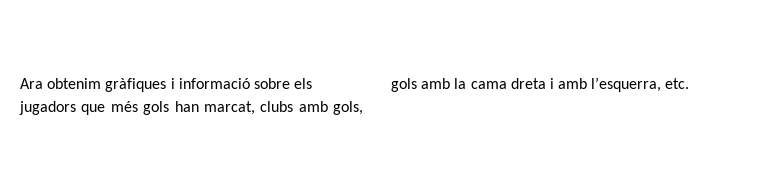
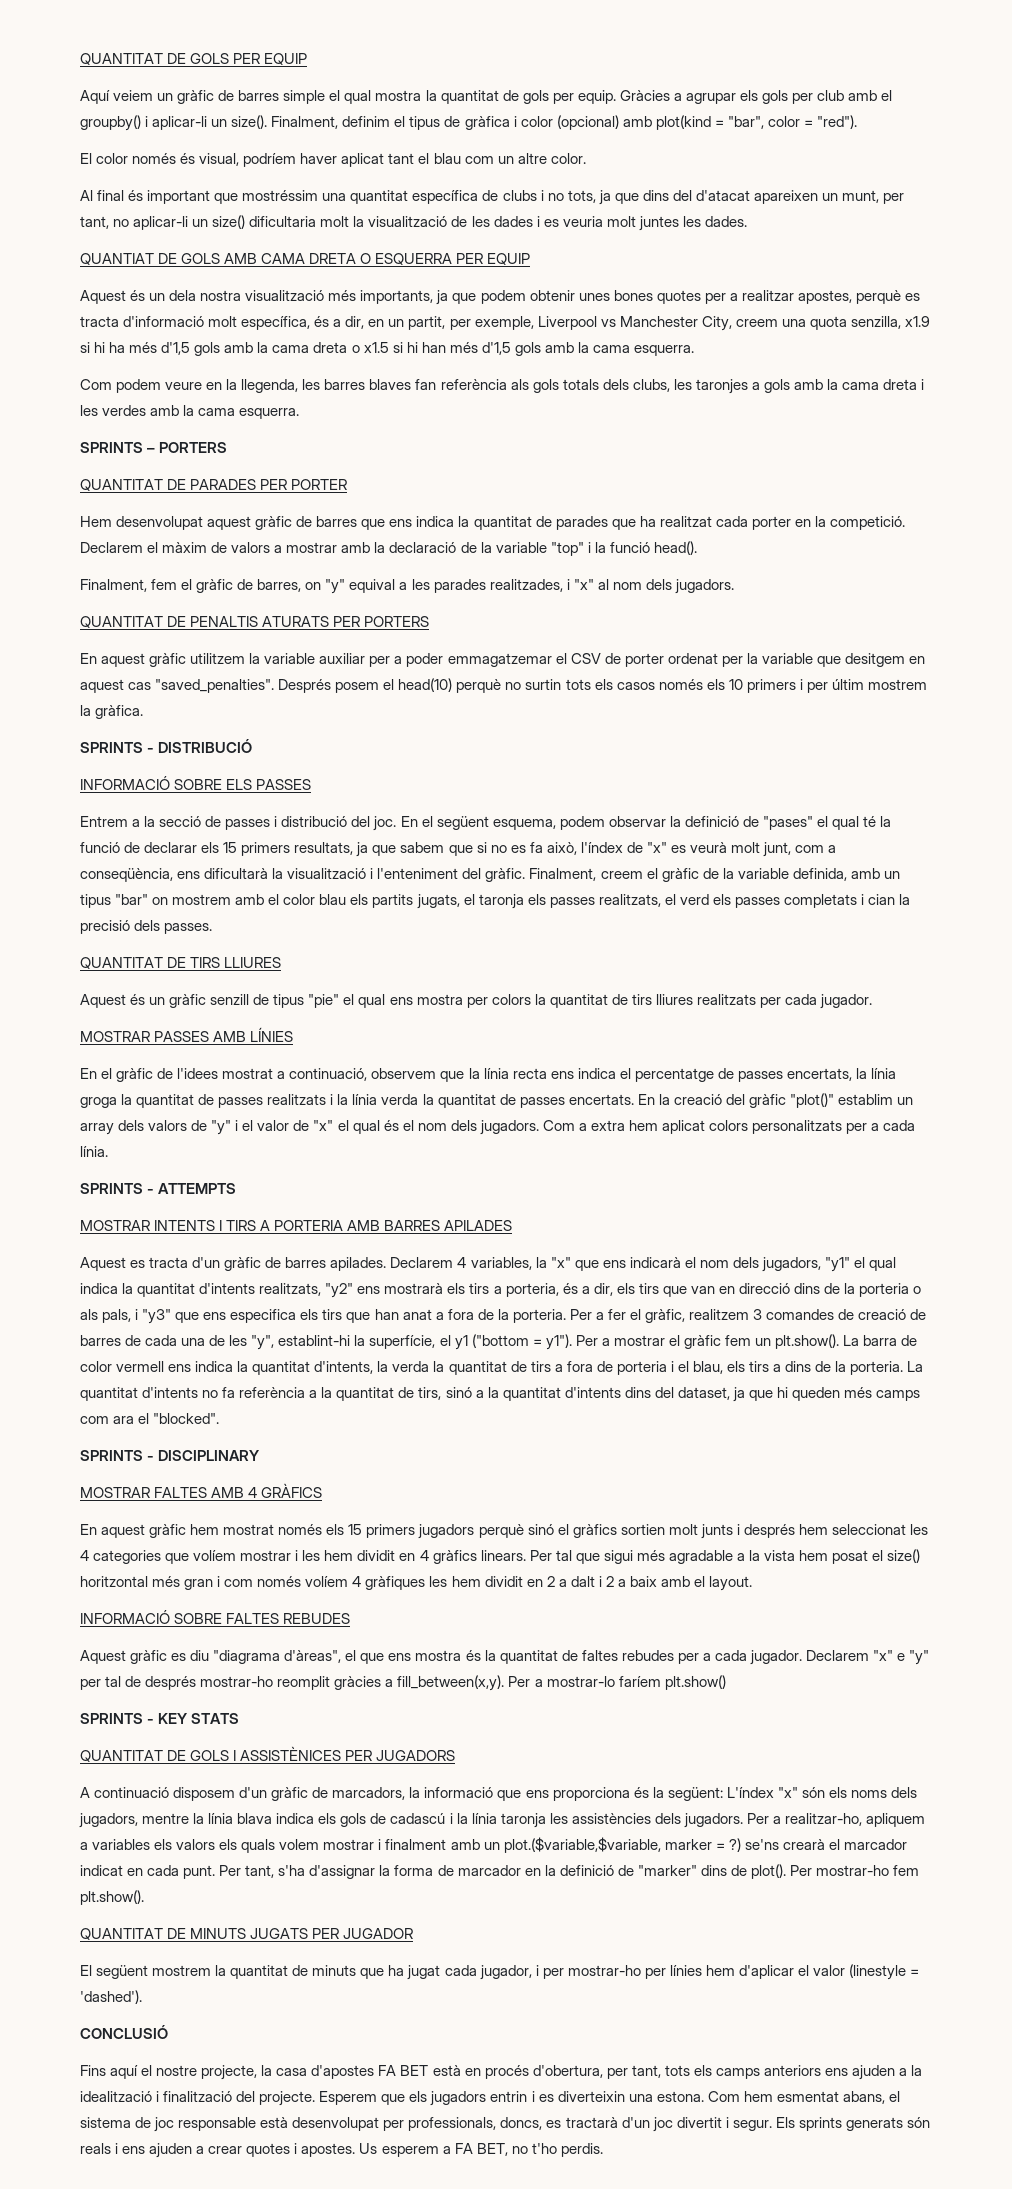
[20,78,313,92] [19,101,363,115] Ara obtenim gràfiques i informació sobre els jugadors que més gols han marcat, clubs amb gols, -> [80,53,308,65] [80,90,893,104] [80,115,857,131] [80,153,586,167] [80,190,905,205] [80,215,747,231] [80,253,531,265] [80,290,920,305] [80,316,930,331] [80,342,695,356] [80,379,760,394] QUANTITAT DE GOLS PER EQUIP // Aquí veiem un gràfic de barres simple el qual mostra la quantitat de gols per equip. Gràcies a agrupar els gols per club amb el groupby() i aplicar-li un size(). Finalment, definim el tipus de gràfica i color (opcional) amb plot(kind = "bar", color = "red"). // El color només és visual, podríem haver aplicat tant el blau com un altre color. // Al final és important que mostréssim una quantitat específica de clubs i no tots, ja que dins del d'atacat apareixen un munt, per tant, no aplicar-li un size() dificultaria molt la visualització de les dades i es veuria molt juntes les dades. // QUANTIAT DE GOLS AMB CAMA DRETA O ESQUERRA PER EQUIP // Aquest és un dela nostra visualització més importants, ja que podem obtenir unes bones quotes per a realitzar apostes, perquè es tracta d'informació molt específica, és a dir, en un partit, per exemple, Liverpool vs Manchester City, creem una quota senzilla, x1.9 si hi ha més d'1,5 gols amb la cama dreta o x1.5 si hi han més d'1,5 gols amb la cama esquerra. // Com podem veure en la llegenda, les barres blaves fan referència als gols totals dels clubs, les taronjes a
[558,77,690,92] amb l’esquerra, etc. -> [80,405,300,419] [80,442,228,453] [80,479,348,491] [80,516,905,530] [80,541,697,556] [80,579,734,594] [80,616,430,628] [80,653,926,667] [80,678,927,693] [80,705,144,719] [80,739,253,753] [80,776,312,790] [80,816,892,831] [80,842,837,857] [80,868,900,882] [80,894,911,909] [80,920,213,934] [80,957,282,969] [80,994,873,1009] [80,1027,294,1042] [80,1068,897,1082] [80,1093,914,1108] [80,1120,916,1135] [80,1146,108,1157] [80,1183,237,1194] [80,1220,513,1231] [80,1257,897,1272] [80,1283,922,1298] [80,1309,927,1324] [80,1334,918,1350] [80,1361,924,1375] [80,1387,921,1402] [80,1413,220,1424] [80,1450,261,1461] [80,1483,323,1498] [80,1524,929,1539] [80,1549,921,1564] [80,1576,753,1591] [80,1610,351,1624] [80,1650,930,1665] [80,1675,726,1691] [80,1713,240,1724] [80,1746,456,1762] [80,1787,917,1801] [79,1813,926,1828] [80,1837,907,1853] [80,1864,920,1879] [80,1890,144,1905] [80,1928,414,1940] [80,1964,920,1980] [80,1990,142,2004] [80,2025,168,2039] [80,2065,923,2080] [80,2091,900,2106] [80,2117,930,2132] [80,2143,603,2158] les verdes amb la cama esquerra. // SPRINTS – PORTERS // QUANTITAT DE PARADES PER PORTER // Hem desenvolupat aquest gràfic de barres que ens indica la quantitat de parades que ha realitzat cada porter en la competició. Declarem el màxim de valors a mostrar amb la declaració de la variable "top" i la funció head(). // Finalment, fem el gràfic de barres, on "y" equival a les parades realitzades, i "x" al nom dels jugadors. // QUANTITAT DE PENALTIS ATURATS PER PORTERS // En aquest gràfic utilitzem la variable auxiliar per a poder emmagatzemar el CSV de porter ordenat per la variable que desitgem en aquest cas "saved_penalties". Després posem el head(10) perquè no surtin tots els casos només els 10 primers i per últim mostrem la gràfica. // SPRINTS - DISTRIBUCIÓ // INFORMACIÓ SOBRE ELS PASSES // Entrem a la secció de passes i distribució del joc. En el següent esquema, podem observar la definició de "pases" el qual té la funció de declarar els 15 primers resultats, ja que sabem que si no es fa això, l'índex de "x" es veurà molt junt, com a conseqüència, ens dificultarà la visualització i l'enteniment del gràfic. Finalment, creem el gràfic de la variable definida, amb un tipus "bar" on mostrem amb el color blau els partits jugats, el taronja els passes realitzats, el verd els passes completats i cian la precisió dels passes. // QUANTITAT DE TIRS LLIURES // Aquest és un gràfic senzill de tipus "pie" el qual ens mostra per colors la quantitat de tirs lliures realitzats per cada jugador. // MOSTRAR PASSES AMB LÍNIES // En el gràfic de l'idees mostrat a continuació, observem que la línia recta ens indica el percentatge de passes encertats, la línia groga la quantitat de passes realitzats i la línia verda la quantitat de passes encertats. En la creació del gràfic "plot()" establim un array dels valors de "y" i el valor de "x" el qual és el nom dels jugadors. Com a extra hem aplicat colors personalitzats per a cada línia. // SPRINTS - ATTEMPTS // MOSTRAR INTENTS I TIRS A PORTERIA AMB BARRES APILADES // Aquest es tracta d'un gràfic de barres apilades. Declarem 4 variables, la "x" que ens indicarà el nom dels jugadors, "y1" el qual indica la quantitat d'intents realitzats, "y2" ens mostrarà els tirs a porteria, és a dir, els tirs que van en direcció dins de la porteria o als pals, i "y3" que ens especifica els tirs que han anat a fora de la porteria. Per a fer el gràfic, realitzem 3 comandes de creació de barres de cada una de les "y", establint-hi la superfície, el y1 ("bottom = y1"). Per a mostrar el gràfic fem un plt.show(). La barra de color vermell ens indica la quantitat d'intents, la verda la quantitat de tirs a fora de porteria i el blau, els tirs a dins de la porteria. La quantitat d'intents no fa referència a la quantitat de tirs, sinó a la quantitat d'intents dins del dataset, ja que hi queden més camps com ara el "blocked". // SPRINTS - DISCIPLINARY // MOSTRAR FALTES AMB 4 GRÀFICS // En aquest gràfic hem mostrat només els 15 primers jugadors perquè sinó el gràfics sortien molt junts i després hem seleccionat les 4 categories que volíem mostrar i les hem dividit en 4 gràfics linears. Per tal que sigui més agradable a la vista hem posat el size() horitzontal més gran i com només volíem 4 gràfiques les hem dividit en 2 a dalt i 2 a baix amb el layout. // INFORMACIÓ SOBRE FALTES REBUDES // Aquest gràfic es diu "diagrama d'àreas", el que ens mostra és la quantitat de faltes rebudes per a cada jugador. Declarem "x" e "y" per tal de després mostrar-ho reomplit gràcies a fill_between(x,y). Per a mostrar-lo faríem plt.show() // SPRINTS - KEY STATS // QUANTITAT DE GOLS I ASSISTÈNICES PER JUGADORS // A continuació disposem d'un gràfic de marcadors, la informació que ens proporciona és la següent: L'índex "x" són els noms dels jugadors, mentre la línia blava indica els gols de cadascú i la línia taronja les assistències dels jugadors. Per a realitzar-ho, apliquem a variables els valors els quals volem mostrar i finalment amb un plot.($variable,$variable, marker = ?) se'ns crearà el marcador indicat en cada punt. Per tant, s'ha d'assignar la forma de marcador en la definició de "marker" dins de plot(). Per mostrar-ho fem plt.show(). // QUANTITAT DE MINUTS JUGATS PER JUGADOR // El següent mostrem la quantitat de minuts que ha jugat cada jugador, i per mostrar-ho per línies hem d'aplicar el valor (linestyle = 'dashed'). // CONCLUSIÓ // Fins aquí el nostre projecte, la casa d'apostes FA BET està en procés d'obertura, per tant, tots els camps anteriors ens ajuden a la idealització i finalització del projecte. Esperem que els jugadors entrin i es diverteixin una estona. Com hem esmentat abans, el sistema de joc responsable està desenvolupat per professionals, doncs, es tractarà d'un joc divertit i segur. Els sprints generats són reals i ens ajuden a crear quotes i apostes. Us esperem a FA BET, no t'ho perdis.

